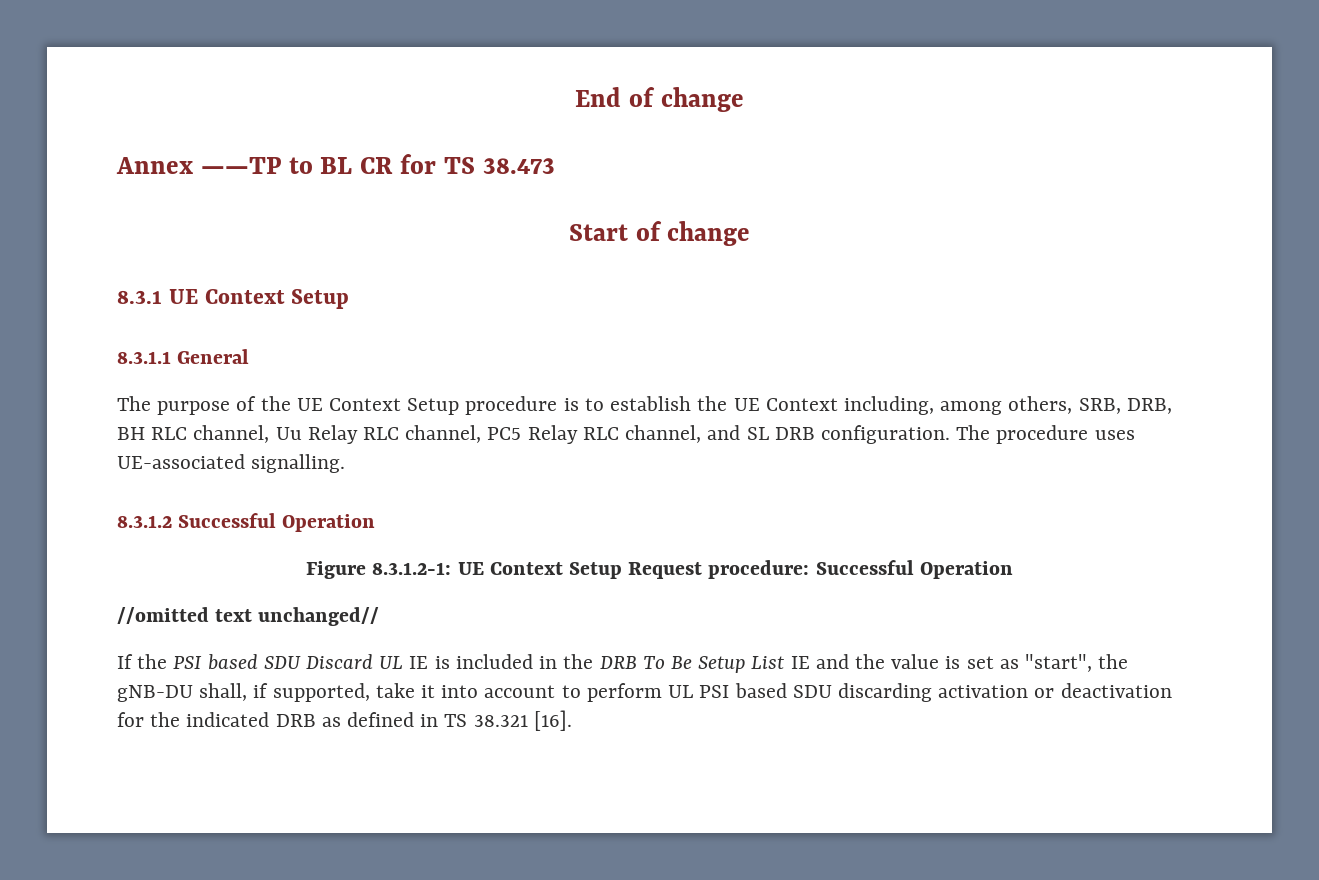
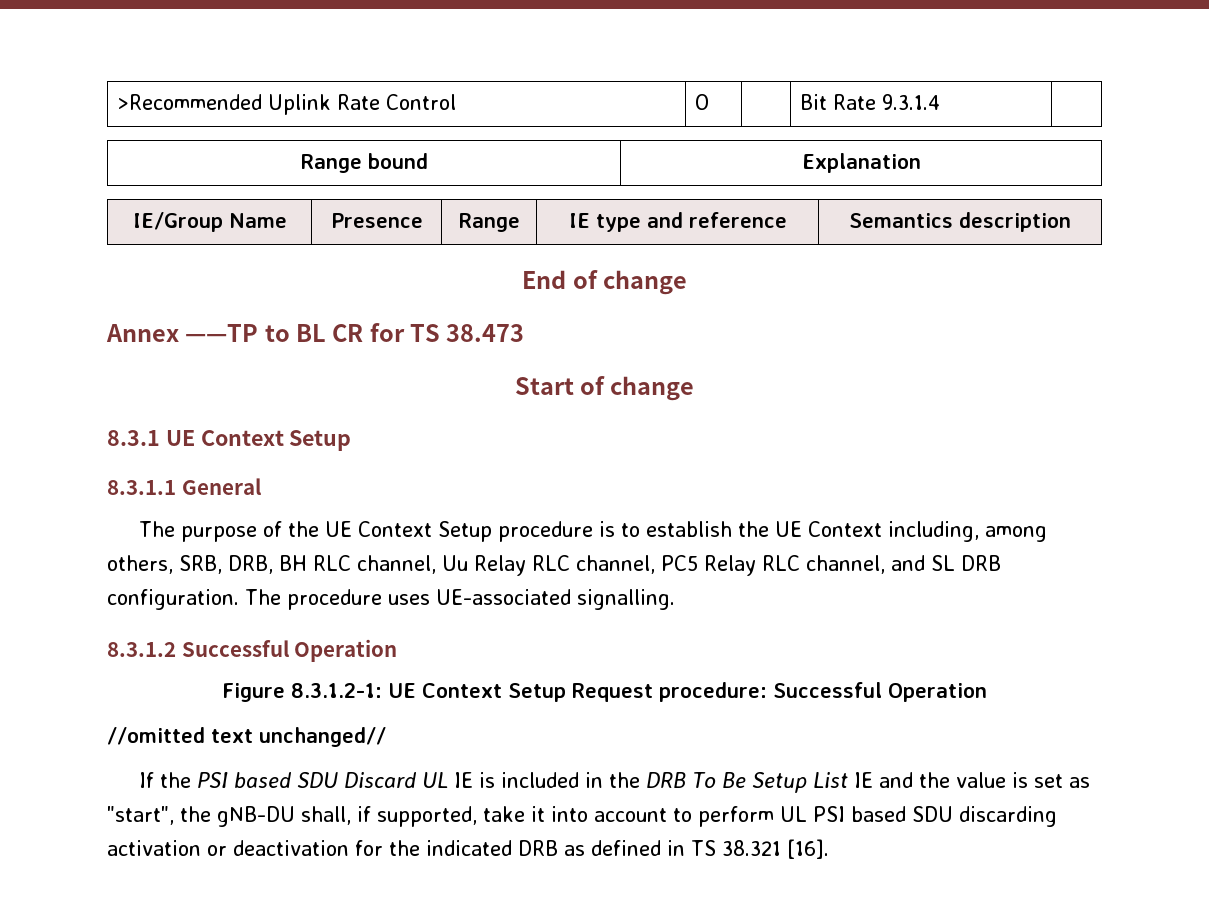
(575, 97) none -> [117,94,457,115] [695,94,710,110] [800,94,941,110] [300,153,428,173] [801,153,921,173] [132,212,287,232] [330,213,423,228] [458,213,520,232] [568,212,787,232] [849,212,1071,232] >Recommended Uplink Rate Control | O | | Bit Rate 9.3.1.4 | // Range bound | Explanation // IE/Group Name | Presence | Range | IE type and reference | Semantics description //

